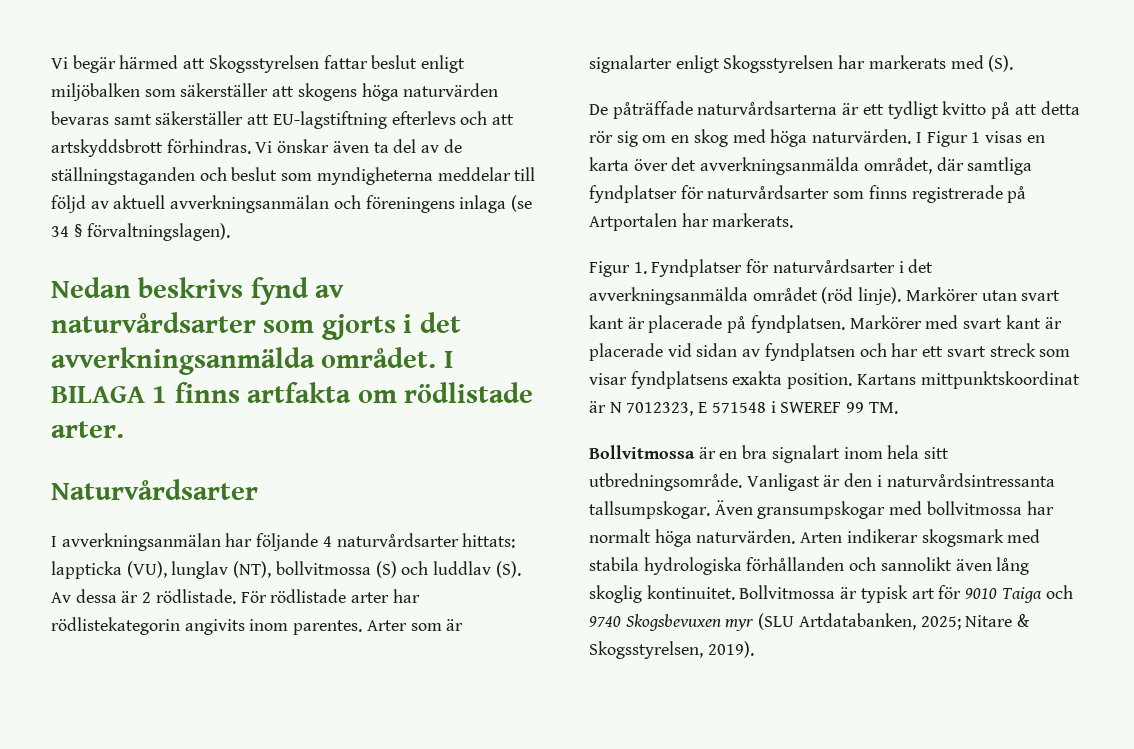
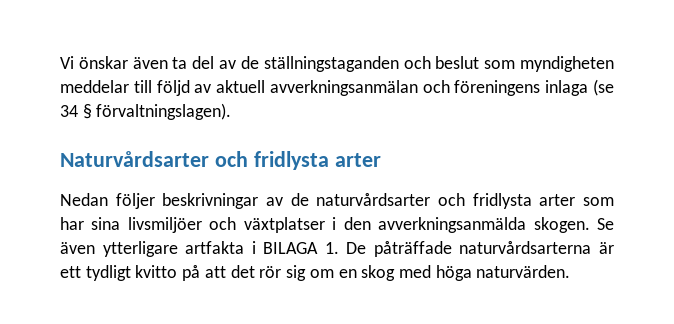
[51,55,466,73] [51,83,499,101] [51,111,515,129] [51,139,273,157] Vi begär härmed att Skogsstyrelsen fattar beslut enligt miljöbalken som säkerställer att skogens höga naturvärden bevaras samt säkerställer att EU-lagstiftning efterlevs och att artskyddsbrott förhindras. Vi -> [60,56,74,69] Vi
[316,167,433,185] myndigheterna -> [520,56,614,72] myndigheten
[51,277,345,305] [51,312,461,340] [51,347,453,375] [51,382,534,403] [51,421,124,438] [51,479,258,500] [51,533,516,551] [51,561,521,579] [51,589,420,604] [51,617,464,635] [589,55,1014,73] Nedan beskrivs fynd av naturvårdsarter som gjorts i det avverkningsanmälda området. I BILAGA 1 finns artfakta om rödlistade arter. // Naturvårdsarter // I avverkningsanmälan har följande 4 naturvårdsarter hittats: lappticka (VU), lunglav (NT), bollvitmossa (S) och luddlav (S). Av dessa är 2 rödlistade. För rödlistade arter har rödlistekategorin angivits inom parentes. Arter som är signalarter enligt Skogsstyrelsen har markerats med (S). // -> [60,151,381,170] [60,193,614,209] [60,217,615,233] [60,241,339,257] Naturvårdsarter och fridlysta arter // Nedan följer beskrivningar av de naturvårdsarter och fridlysta arter som har sina livsmiljöer och växtplatser i den avverkningsanmälda skogen. Se även ytterligare artfakta i BILAGA 1.
[1040,101,1080,115] detta -> [230,265,255,278] det
[915,131,1045,147] [589,157,1033,175] [589,185,1027,203] [589,213,794,231] [589,259,934,277] [589,287,1061,305] [589,315,1062,333] [589,343,1071,361] [589,371,1080,389] [589,401,898,416] [589,445,950,463] [589,473,1055,491] [589,500,1054,519] [589,529,1041,547] [589,557,1030,575] [589,585,1073,603] [589,613,1031,631] [589,641,754,659] I Figur 1 visas en karta över det avverkningsanmälda området, där samtliga fyndplatser för naturvårdsarter som finns registrerade på Artportalen har markerats. // Figur 1. Fyndplatser för naturvårdsarter i det avverkningsanmälda området (röd linje). Markörer utan svart kant är placerade på fyndplatsen. Markörer med svart kant är placerade vid sidan av fyndplatsen och har ett svart streck som visar fyndplatsens exakta position. Kartans mittpunktskoordinat är N 7012323, E 571548 i SWEREF 99 TM. // Bollvitmossa är en bra signalart inom hela sitt utbredningsområde. Vanligast är den i naturvårdsintressanta tallsumpskogar. Även gransumpskogar med bollvitmossa har normalt höga naturvärden. Arten indikerar skogsmark med stabila hydrologiska förhållanden och sannolikt även lång skoglig kontinuitet. Bollvitmossa är typisk art för 9010 Taiga och 9740 Skogsbevuxen myr (SLU Artdatabanken, 2025; Nitare & Skogsstyrelsen, 2019). -> (571, 271) none

